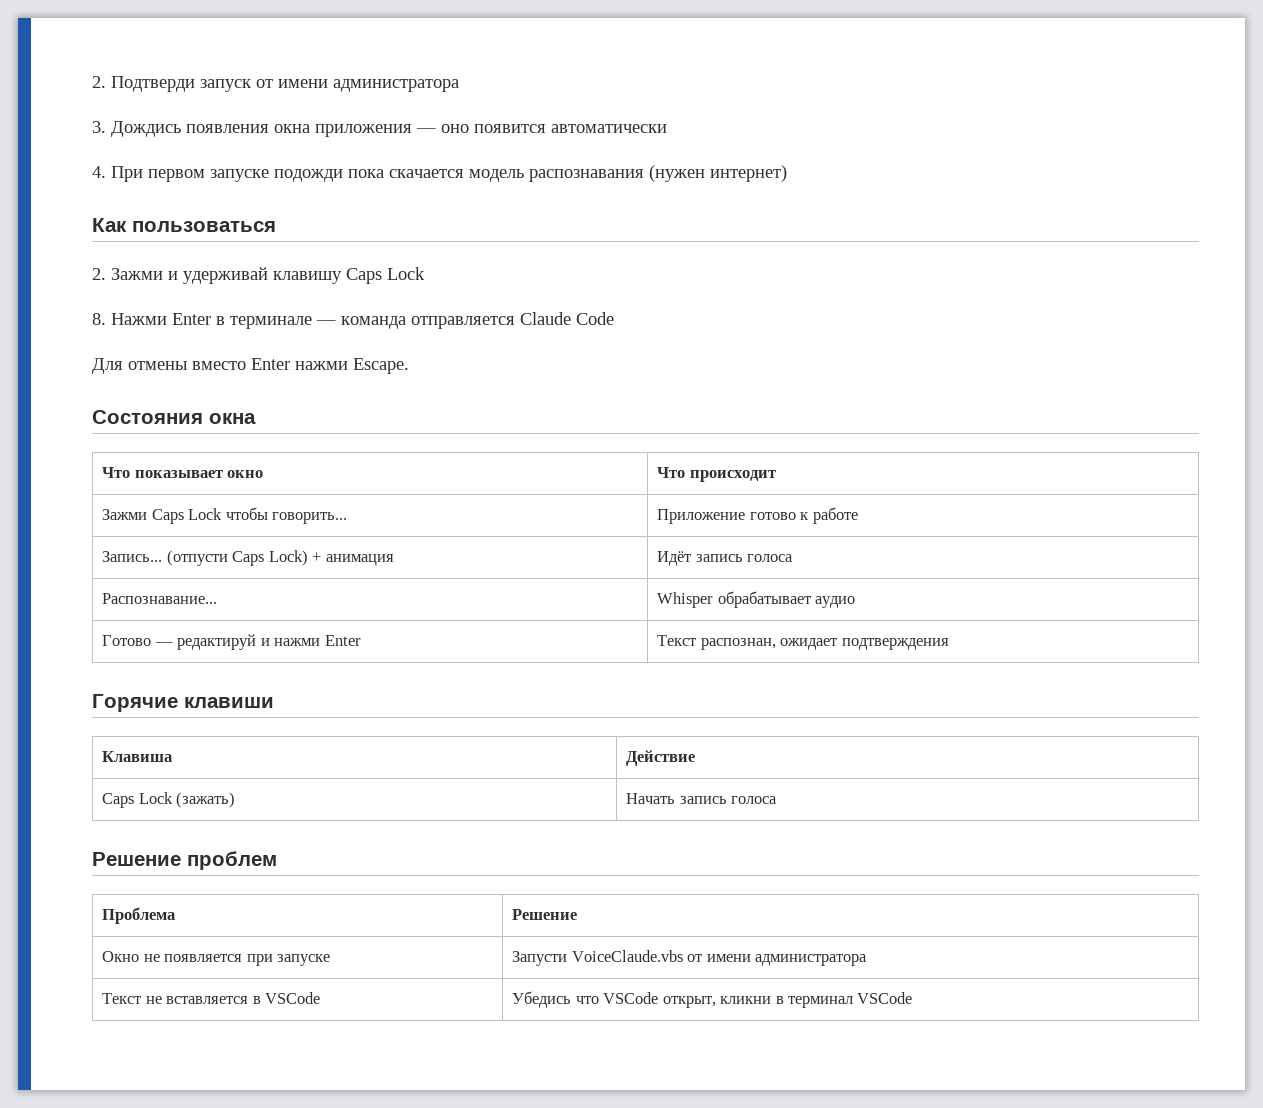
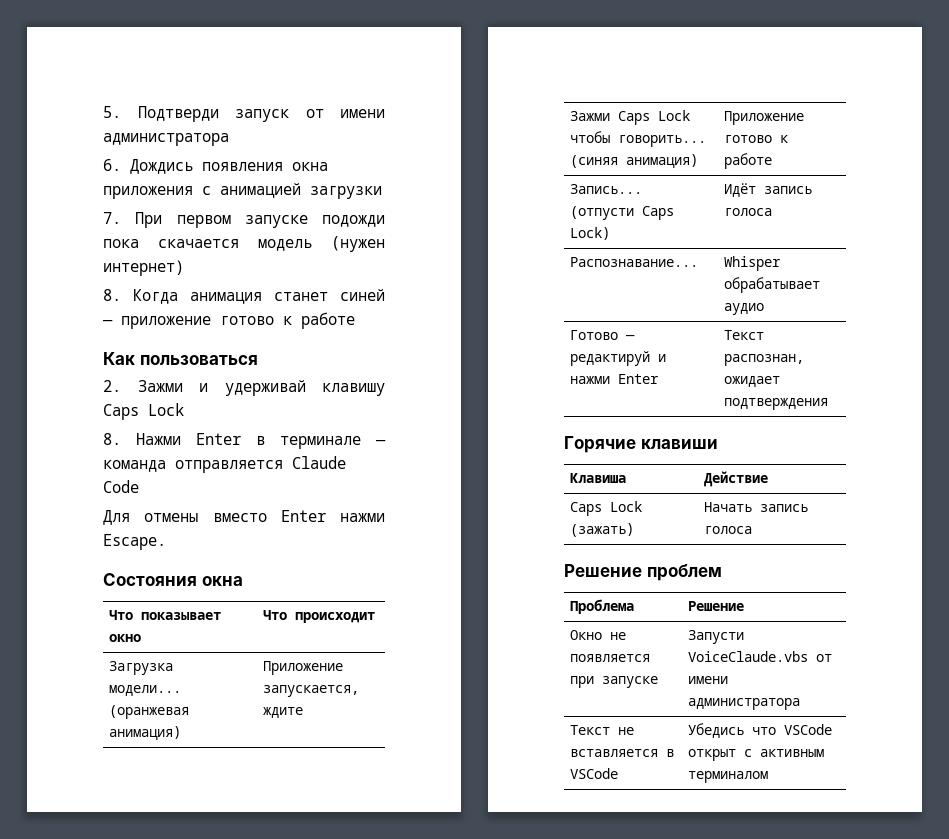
[92,76,106,88] 2. -> [103,106,121,118] 5.
[92,121,106,133] 3. -> [103,159,121,171] 6.
[416,124,667,133] [92,166,106,178] — оно появится автоматически // 4. -> [202,183,382,199] [103,212,121,224] с анимацией загрузки // 7.
[529,169,644,182] распознавания -> (312, 245) none
(787, 173) none -> [103,289,385,304] [103,312,355,329] // 8. Когда анимация станет синей — приложение готово к работе
(776, 476) none -> [109,661,174,675] [109,685,182,696] [109,705,190,719] [109,726,182,740] [263,661,344,675] [263,685,360,697] [263,707,304,718] // Загрузка модели... (оранжевая анимация) | Приложение запускается, ждите
(348, 518) none -> [570,154,699,168] (синяя анимация)
[312,552,394,566] + анимация -> (611, 233) none
[662,992,913,1008] открыт, кликни в терминал VSCode -> [688,749,825,761] [688,771,769,783] открыт с активным терминалом

